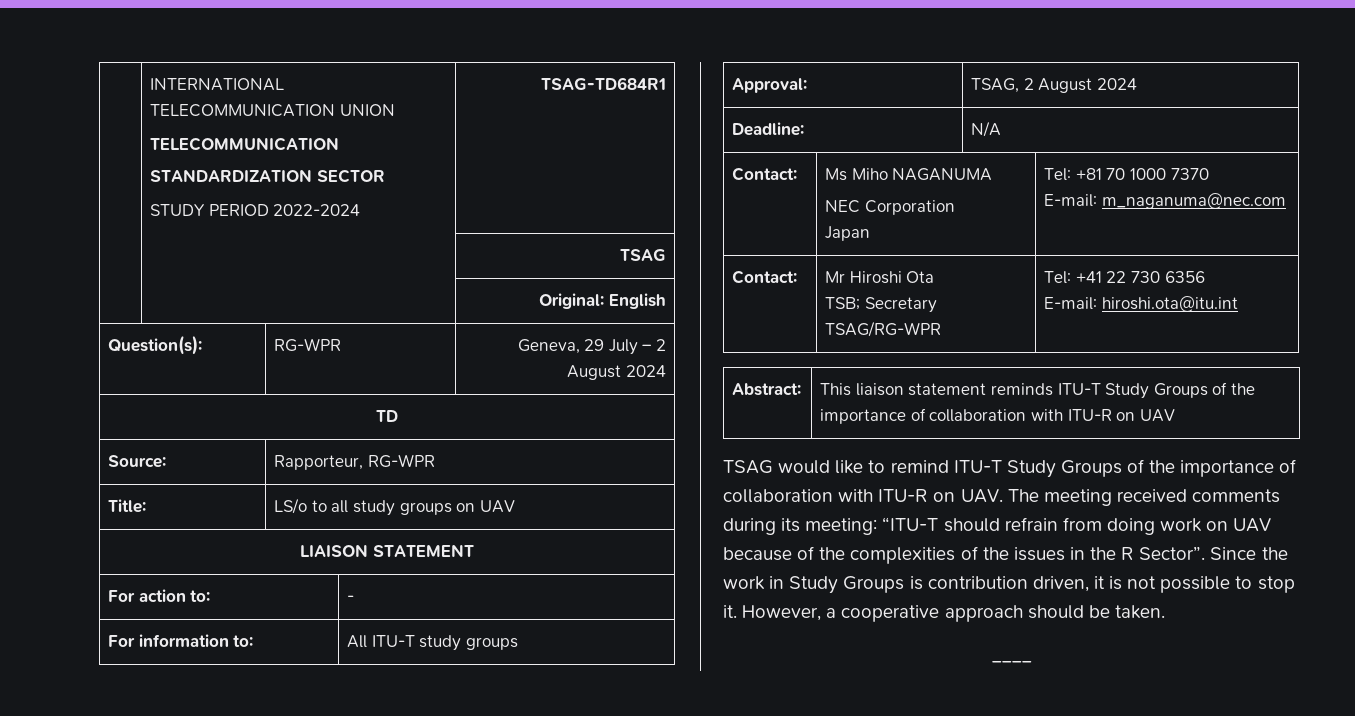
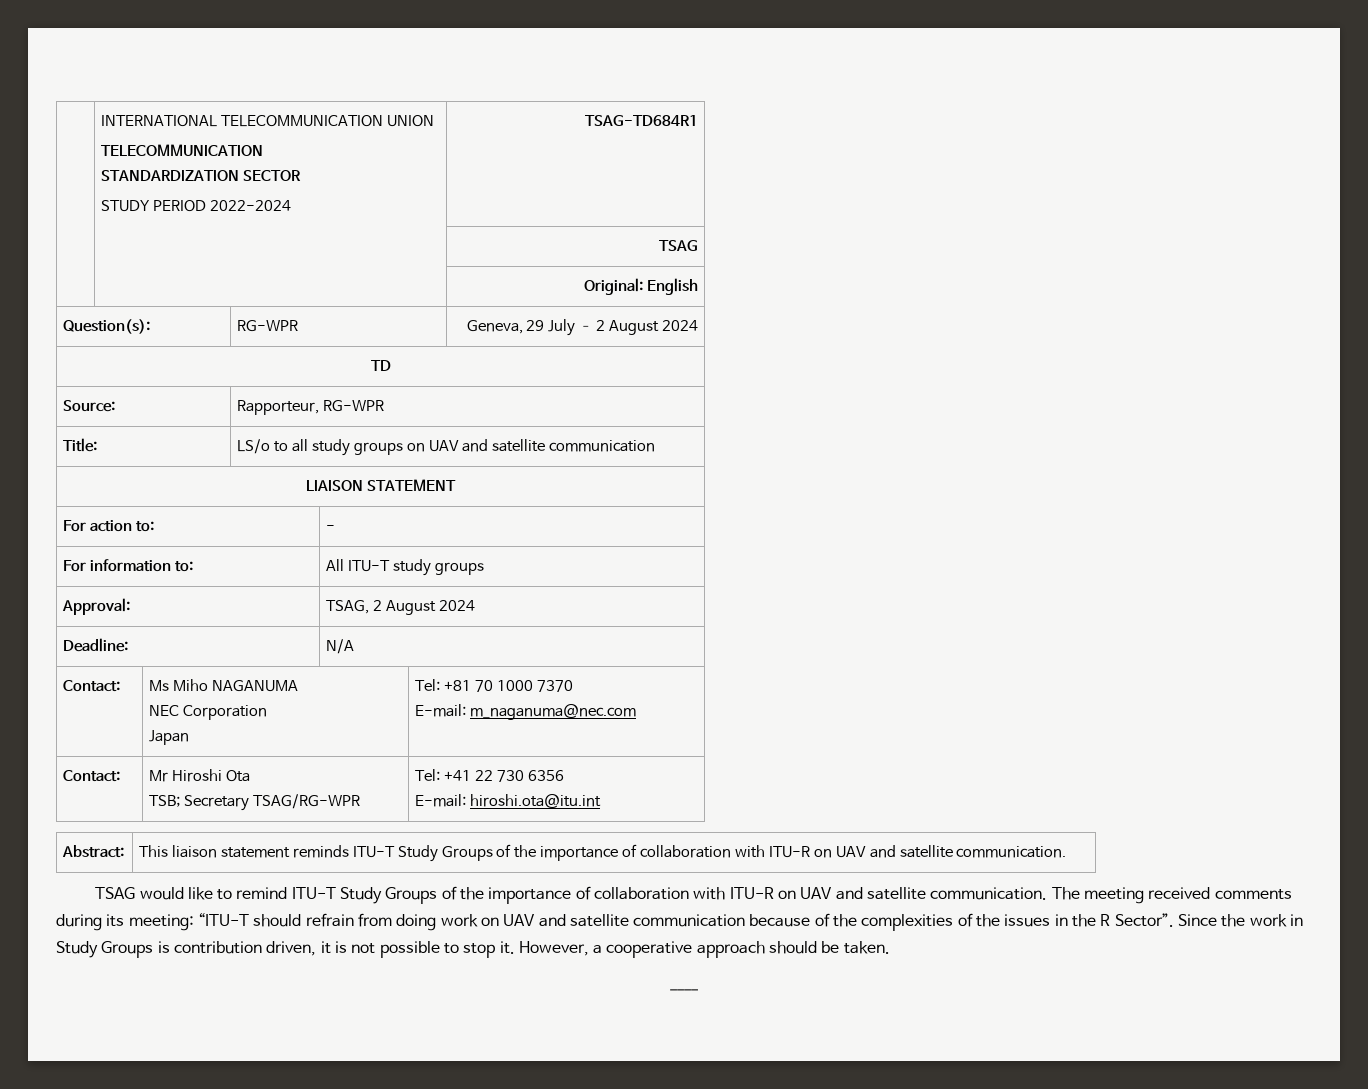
(515, 506) none -> [462,439,656,452] and satellite communication
(1175, 415) none -> [869,845,1067,858] and satellite communication.
[960,489,1003,503] UAV. -> [800,887,1048,900] UAV and satellite communication.
(1272, 525) none -> [538,914,746,927] and satellite communication

